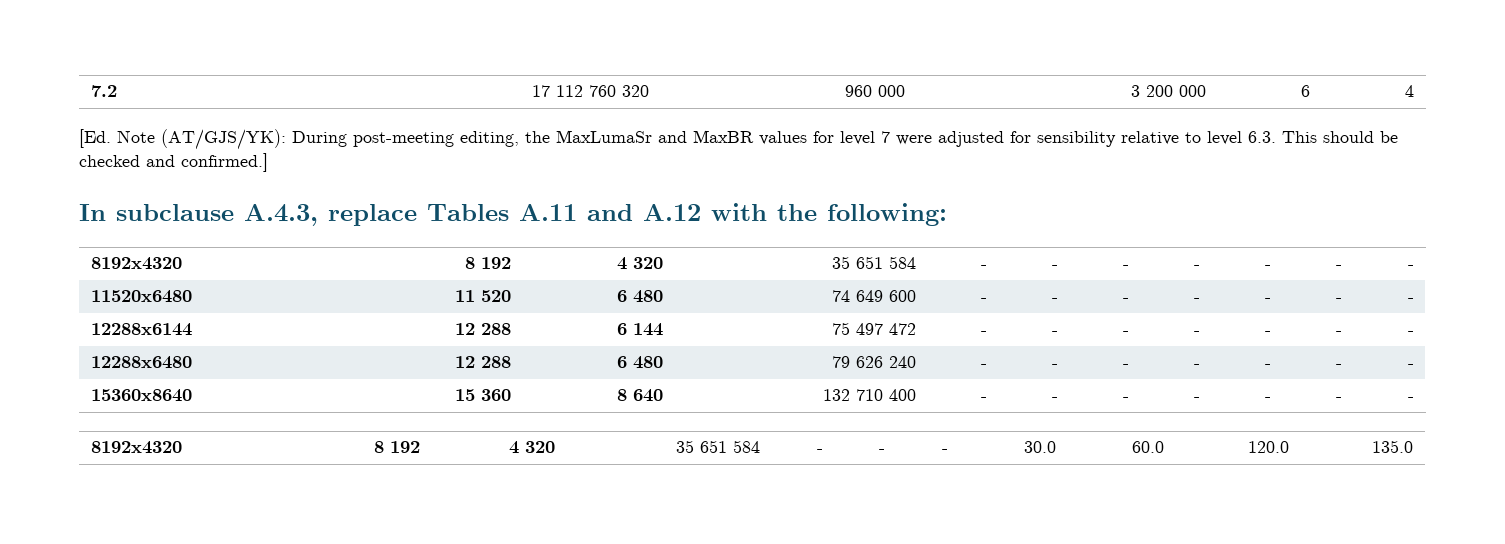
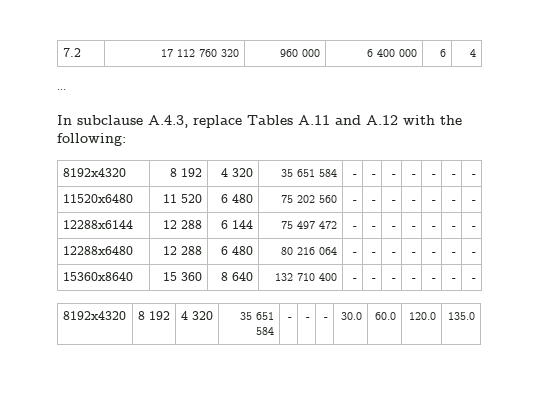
[1130,85,1173,97] 3 200 -> [367,49,396,57] 6 400
[79,129,1398,150] [79,153,268,172] [Ed. Note (AT/GJS/YK): During post-meeting editing, the MaxLumaSr and MaxBR values for level 7 were adjusted for sensibility relative to level 6.3. This should be checked and confirmed.] -> [57,89,66,90] ...
[831,290,916,302] 74 649 600 -> [281,195,338,203] 75 202 560
[831,356,916,368] 79 626 240 -> [281,247,338,255] 80 216 064

